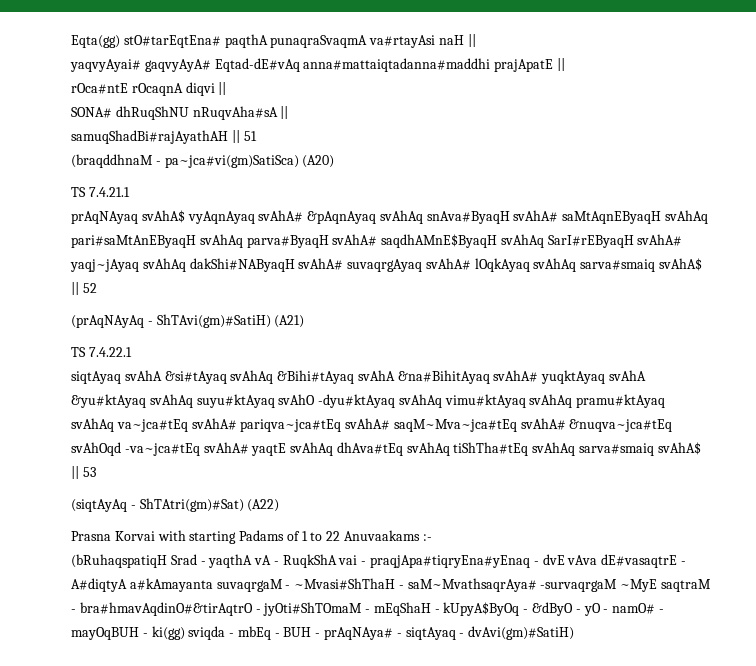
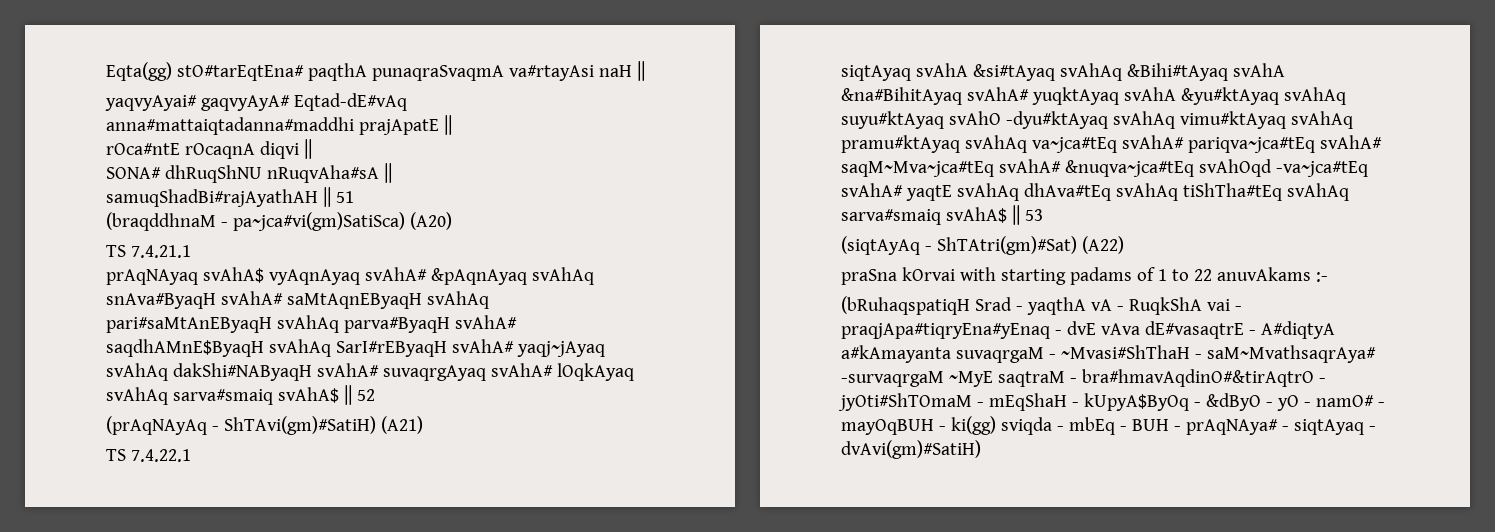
[71,531,155,541] Prasna Korvai -> [841,267,955,285] praSna kOrvai
[239,530,285,541] Padams -> [1069,267,1132,285] padams
[344,530,421,541] Anuvaakams -> [1216,267,1311,281] anuvAkams

